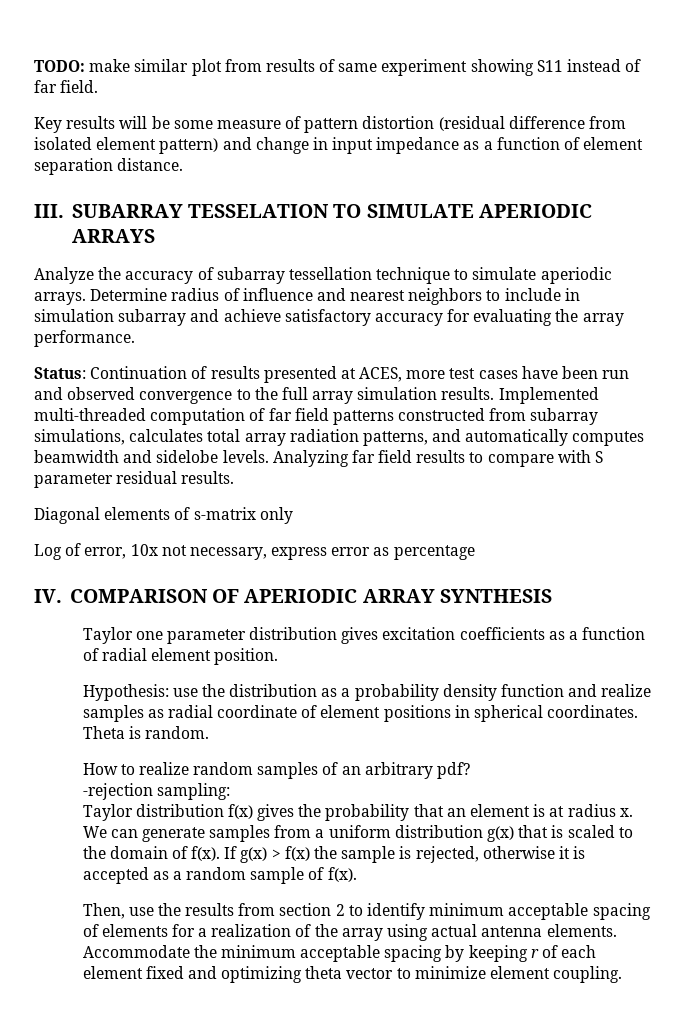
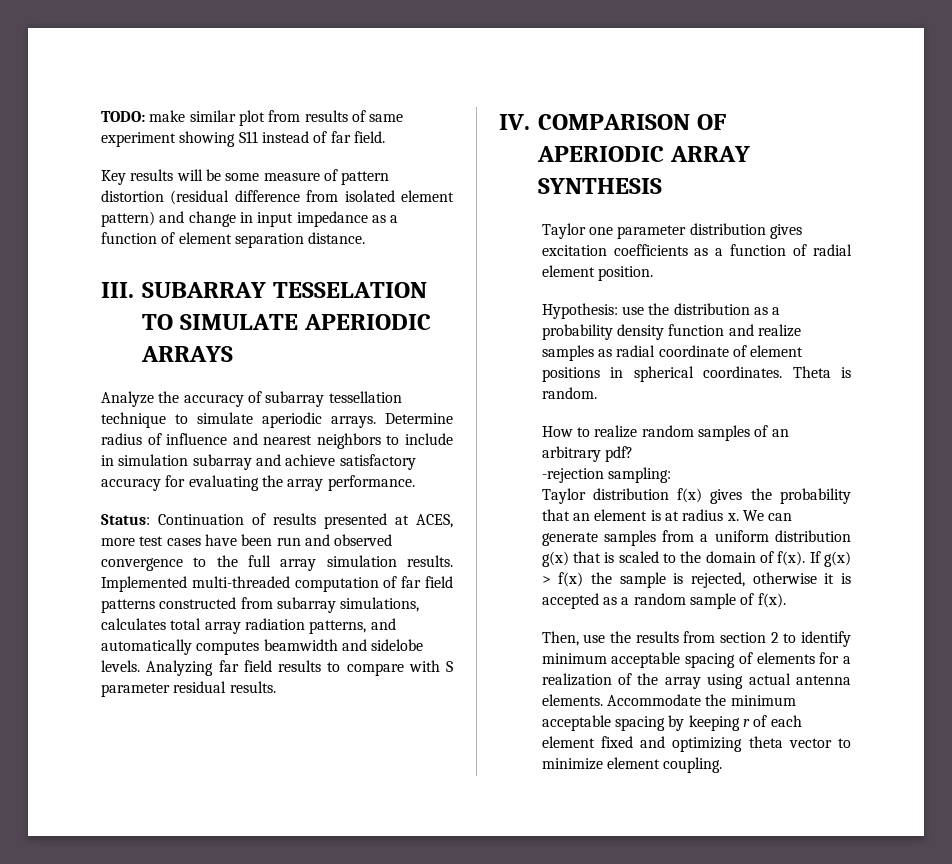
[34,507,293,524] [34,543,475,560] // Diagonal elements of s-matrix only // Log of error, 10x not necessary, express error as percentage -> (276, 687) none

